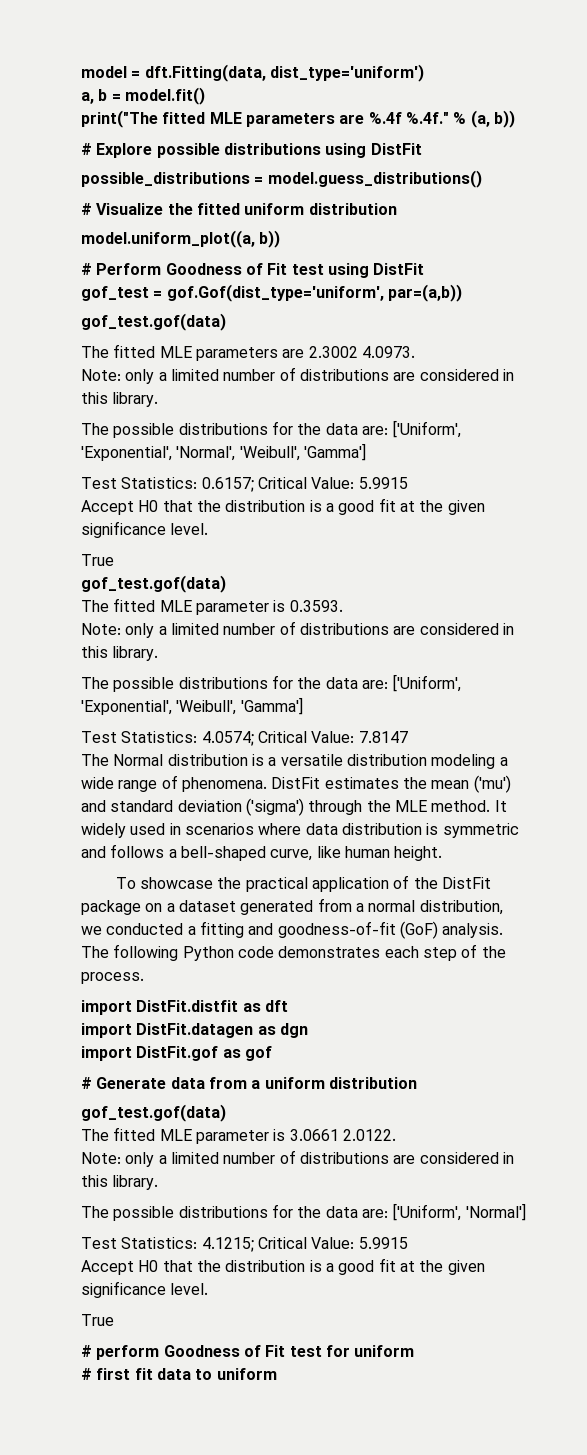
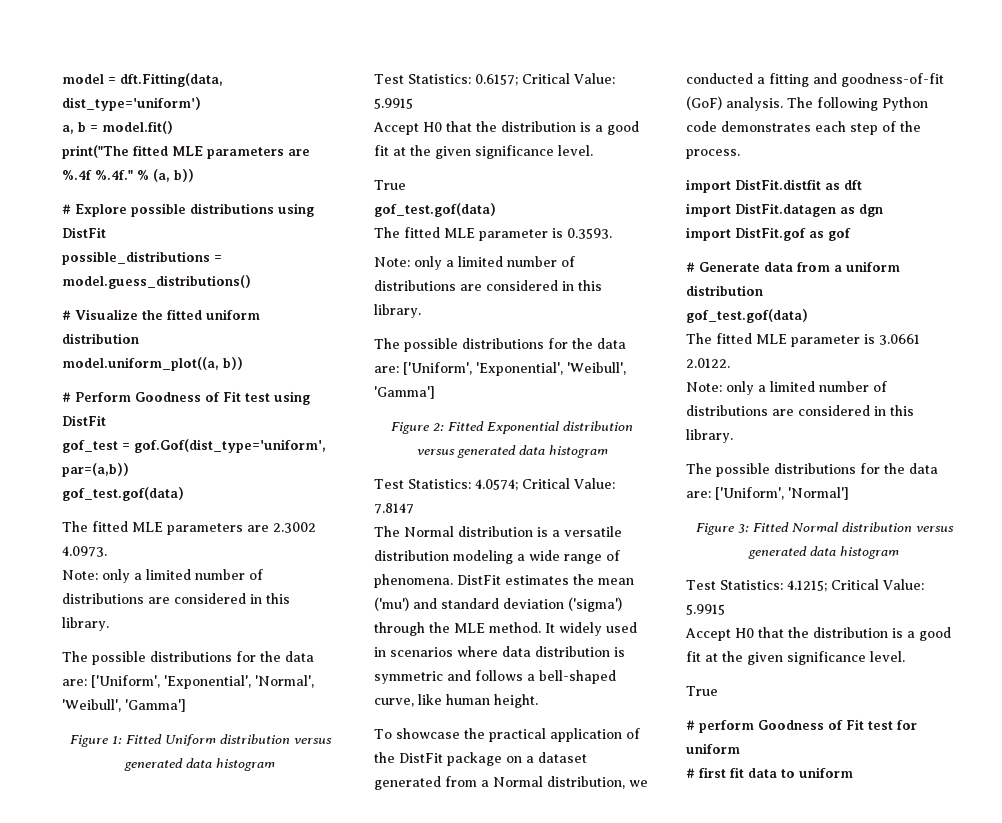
(366, 452) none -> [69,734,332,747] [124,758,275,771] // Figure 1: Fitted Uniform distribution versus generated data histogram
(303, 706) none -> [391,421,633,434] [416,445,608,458] // Figure 2: Fitted Exponential distribution versus generated data histogram
[368,900,416,912] normal -> [493,776,543,787] Normal
(526, 1212) none -> [695,522,954,535] [748,546,899,559] // Figure 3: Fitted Normal distribution versus generated data histogram

